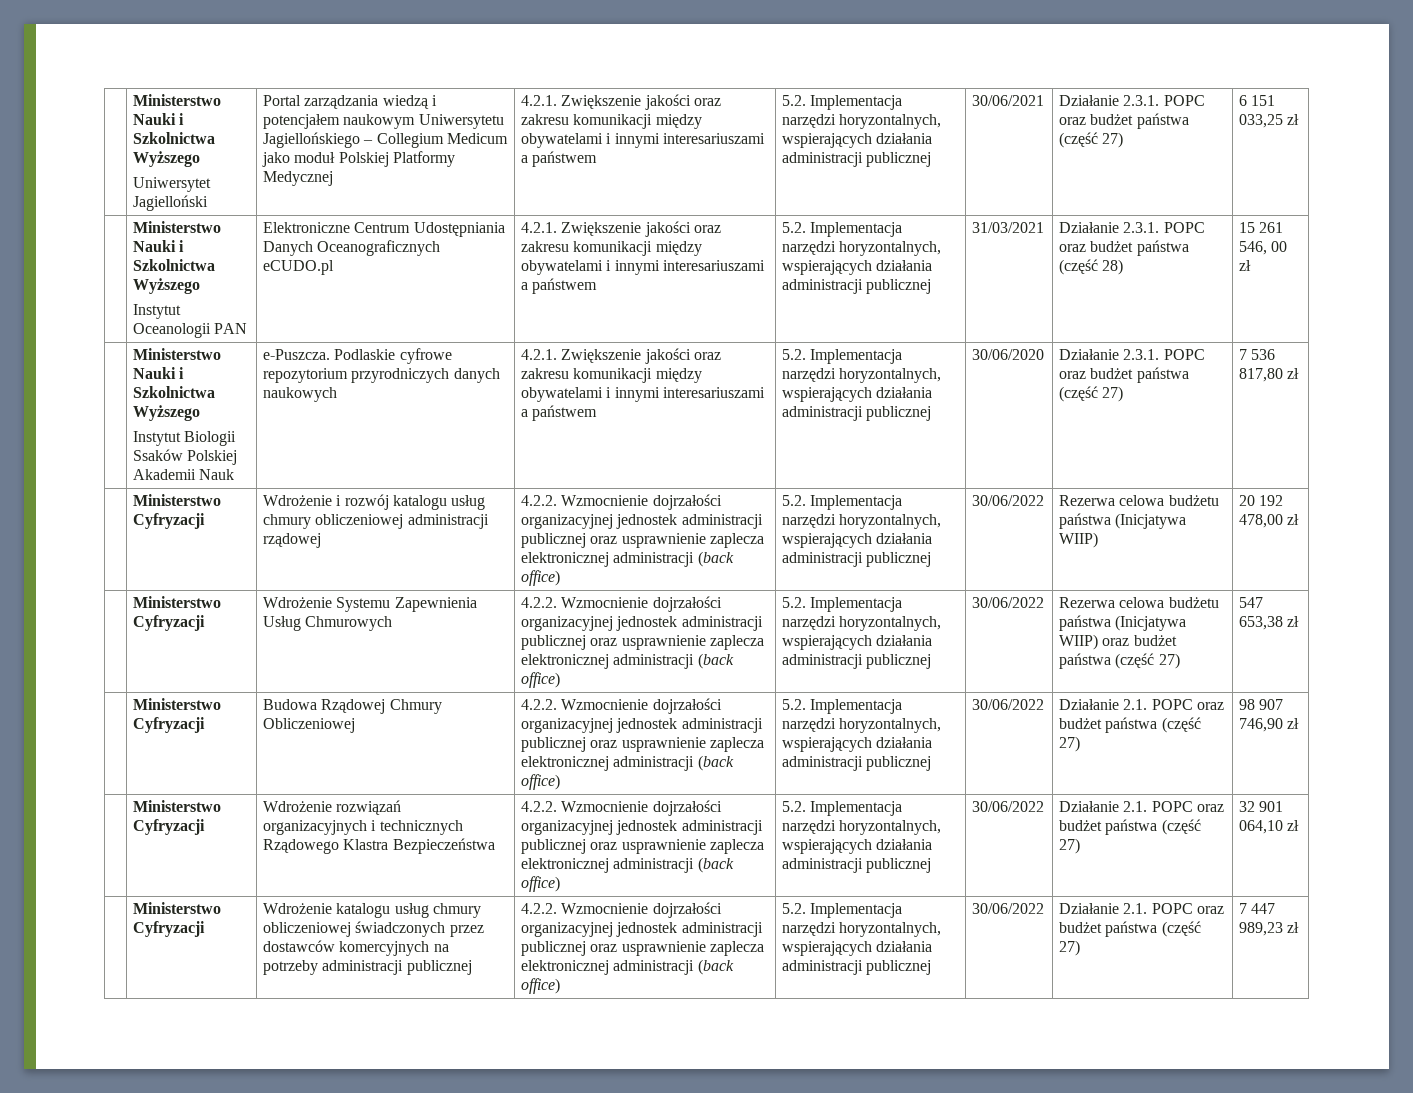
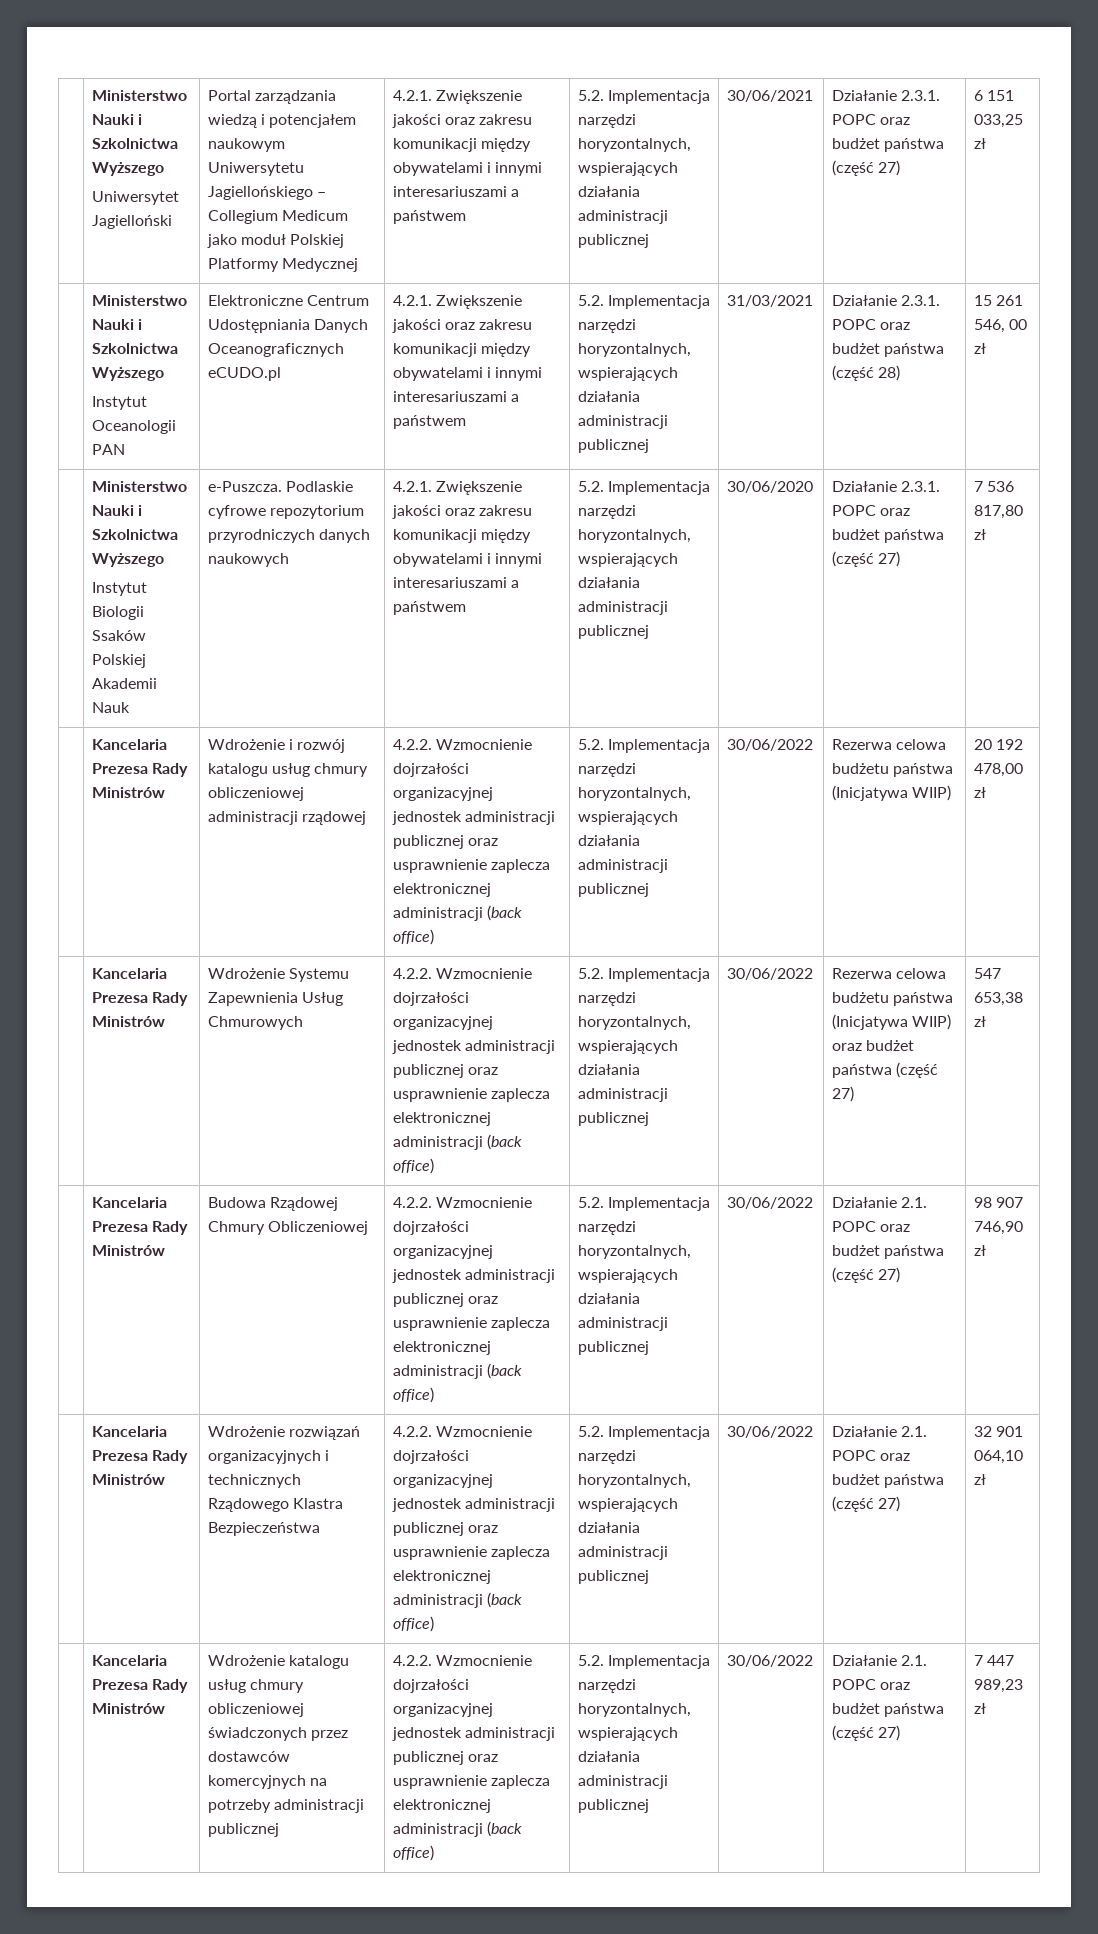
[133,494,222,506] [133,513,206,529] Ministerstwo Cyfryzacji -> [91,739,167,750] [91,763,189,777] [91,787,165,798] Kancelaria Prezesa Rady Ministrów
[133,596,222,608] [133,615,206,631] Ministerstwo Cyfryzacji -> [91,968,167,979] [91,992,189,1006] [91,1016,165,1027] Kancelaria Prezesa Rady Ministrów
[133,698,222,710] [133,717,206,733] Ministerstwo Cyfryzacji -> [91,1197,167,1208] [91,1221,189,1235] [91,1245,165,1256] Kancelaria Prezesa Rady Ministrów
[133,800,222,812] [133,819,206,835] Ministerstwo Cyfryzacji -> [91,1426,167,1437] [91,1450,189,1464] [91,1474,165,1485] Kancelaria Prezesa Rady Ministrów
[133,902,222,914] [133,921,206,937] Ministerstwo Cyfryzacji -> [91,1655,167,1666] [91,1679,189,1693] [91,1703,165,1714] Kancelaria Prezesa Rady Ministrów

